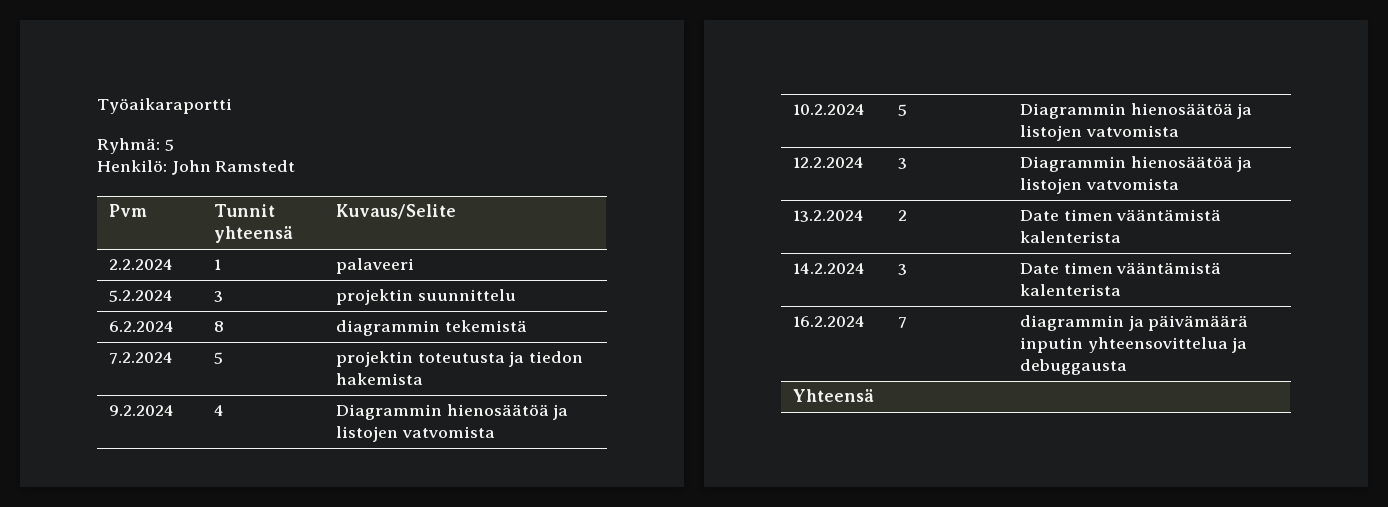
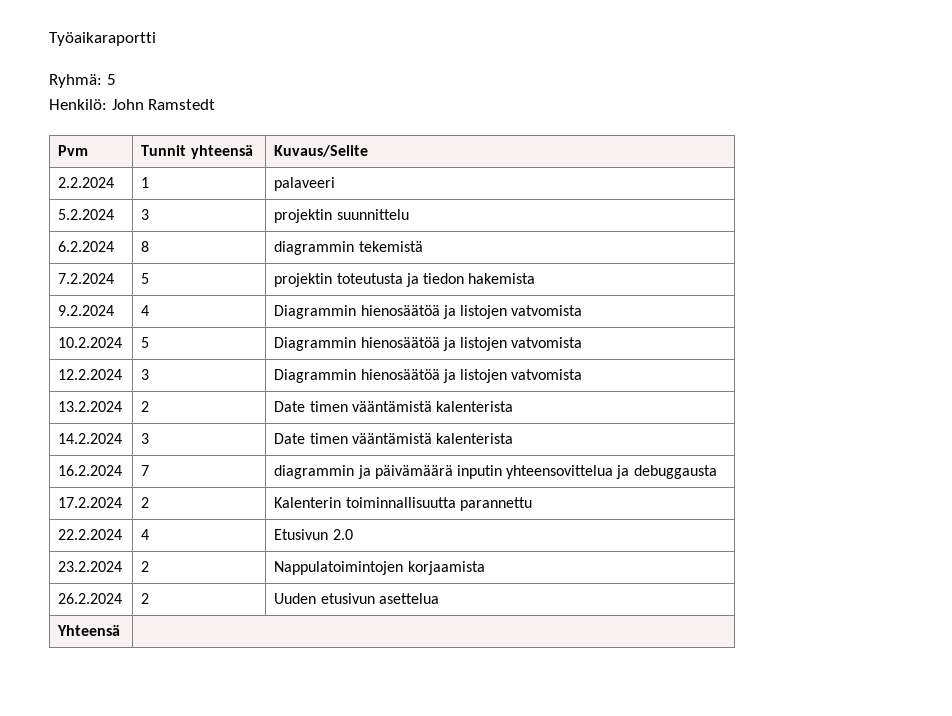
(1127, 367) none -> [58,497,123,508] [141,497,150,508] [274,497,532,511] [58,529,123,540] [141,529,150,540] [274,529,353,540] [58,561,123,572] [141,561,150,572] [274,561,485,575] [58,593,123,604] [141,593,150,604] [274,593,439,604] // 17.2.2024 | 2 | Kalenterin toiminnallisuutta parannettu // 22.2.2024 | 4 | Etusivun 2.0 // 23.2.2024 | 2 | Nappulatoimintojen korjaamista // 26.2.2024 | 2 | Uuden etusivun asettelua

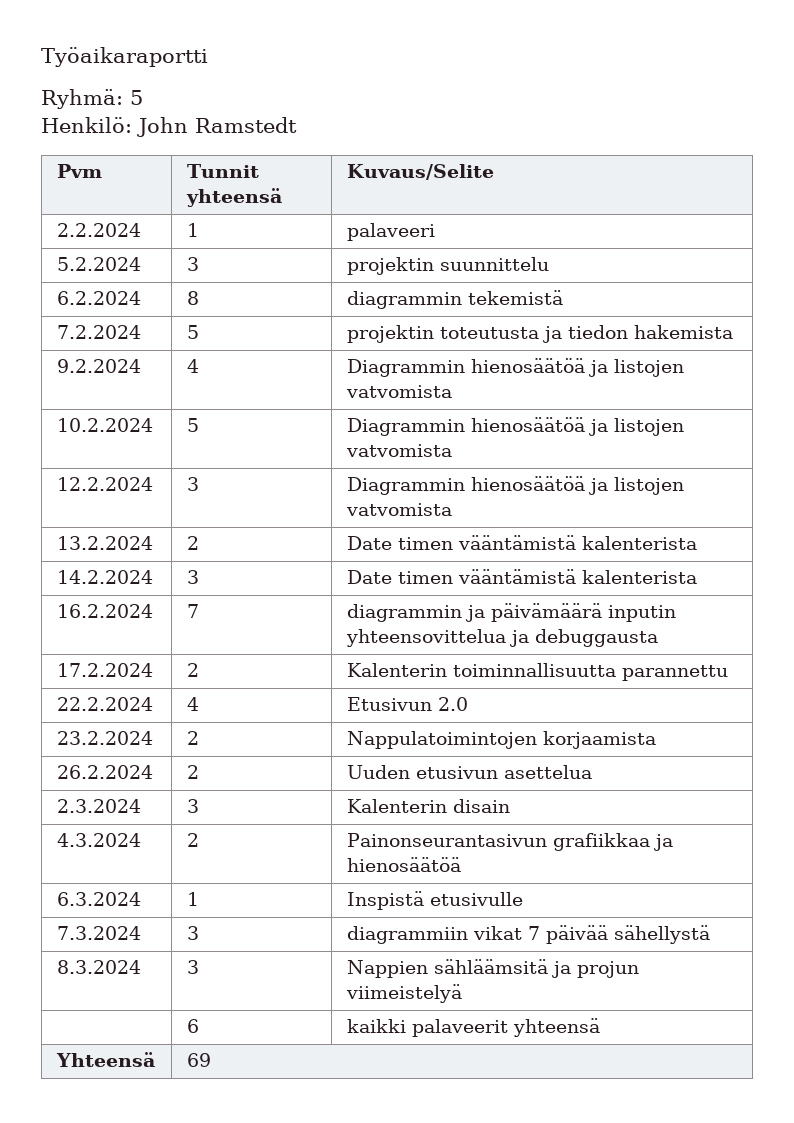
(439, 598) none -> [56,799,141,813] [186,799,199,813] [346,799,510,813] [56,833,141,847] [186,833,199,847] [346,833,673,851] [346,857,461,872] [56,892,141,906] [186,892,199,906] [346,891,523,910] [56,926,141,940] [186,926,199,940] [346,925,710,944] [56,960,141,974] [186,960,199,974] [346,959,639,978] [345,984,462,1003] [186,1019,199,1033] [346,1018,600,1037] // 2.3.2024 | 3 | Kalenterin disain // 4.3.2024 | 2 | Painonseurantasivun grafiikkaa ja hienosäätöä // 6.3.2024 | 1 | Inspistä etusivulle // 7.3.2024 | 3 | diagrammiin vikat 7 päivää sähellystä // 8.3.2024 | 3 | Nappien sähläämsitä ja projun viimeistelyä // | 6 | kaikki palaveerit yhteensä
(121, 630) none -> [186,1053,211,1067] 69

